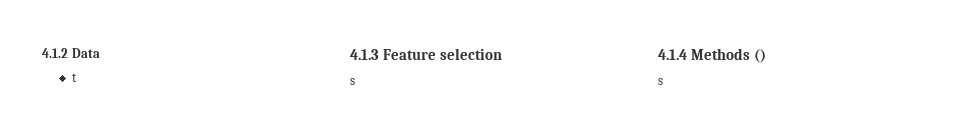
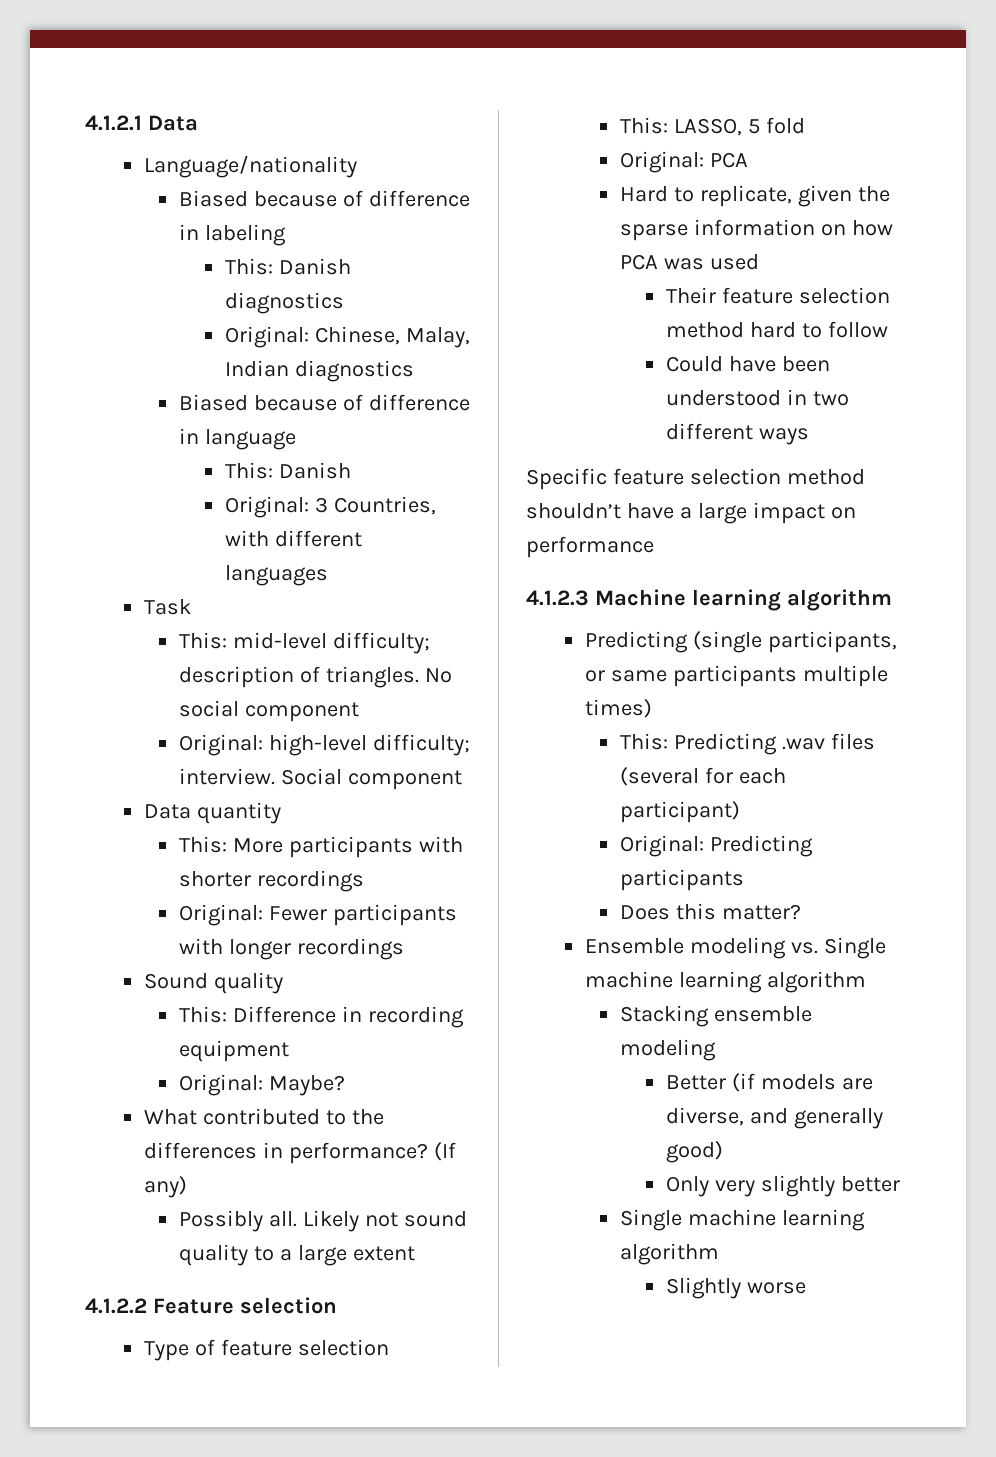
[42,48,68,58] 4.1.2 -> [85,115,142,131] 4.1.2.1
[72,73,78,82] [350,48,502,60] [350,78,355,85] [658,48,766,63] [658,78,663,85] t // 4.1.3 Feature selection // s // 4.1.4 Methods () // s -> [144,155,358,178] [179,190,470,207] [179,224,286,246] [224,258,351,275] [224,292,344,314] [224,326,470,348] [224,360,414,382] [179,394,470,411] [179,428,296,450] [224,462,351,479] [224,496,436,518] [224,530,362,547] [224,565,328,586] [144,599,192,615] [179,632,430,654] [179,666,452,688] [179,700,359,722] [179,734,470,756] [179,768,462,790] [144,802,282,824] [179,836,463,858] [179,870,364,892] [179,904,457,926] [179,938,404,960] [144,972,284,994] [179,1006,464,1028] [179,1040,290,1062] [179,1074,345,1096] [144,1108,384,1125] [144,1142,456,1164] [144,1176,188,1198] [179,1210,467,1232] [179,1244,415,1266] [85,1297,337,1314] [144,1339,389,1361] [620,117,805,136] [620,151,748,173] [620,185,890,207] [620,219,893,241] [620,254,759,270] [665,287,890,304] [665,321,888,338] [665,356,830,372] [665,389,849,406] [665,423,809,445] [526,468,865,490] [526,502,856,524] [526,536,654,558] [526,589,892,611] [585,631,897,653] [585,665,888,687] [585,699,653,718] [620,733,875,755] [620,767,786,786] [620,801,741,823] [620,835,813,857] [620,869,745,891] [620,903,801,920] [585,937,886,959] [585,971,866,993] [620,1005,812,1027] [620,1039,717,1061] [665,1073,873,1092] [665,1107,883,1129] [665,1141,723,1163] [665,1175,900,1197] [620,1209,865,1231] [620,1243,720,1265] [665,1277,806,1299] Language/nationality // Biased because of difference in labeling // This: Danish diagnostics // Original: Chinese, Malay, Indian diagnostics // Biased because of difference in language // This: Danish // Original: 3 Countries, with different languages // Task // This: mid-level difficulty; description of triangles. No social component // Original: high-level difficulty; interview. Social component // Data quantity // This: More participants with shorter recordings // Original: Fewer participants with longer recordings // Sound quality // This: Difference in recording equipment // Original: Maybe? // What contributed to the differences in performance? (If any) // Possibly all. Likely not sound quality to a large extent // 4.1.2.2 Feature selection // Type of feature selection // This: LASSO, 5 fold // Original: PCA // Hard to replicate, given the sparse information on how PCA was used // Their feature selection method hard to follow // Could have been understood in two different ways // Specific feature selection method shouldn’t have a large impact on performance // 4.1.2.3 Machine learning algorithm // Predicting (single participants, or same participants multiple times) // This: Predicting .wav files (several for each participant) // Original: Predicting participants // Does this matter? // Ensemble modeling vs. Single machine learning algorithm // Stacking ensemble modeling // Better (if models are diverse, and generally good) // Only very slightly better // Single machine learning algorithm // Slightly worse

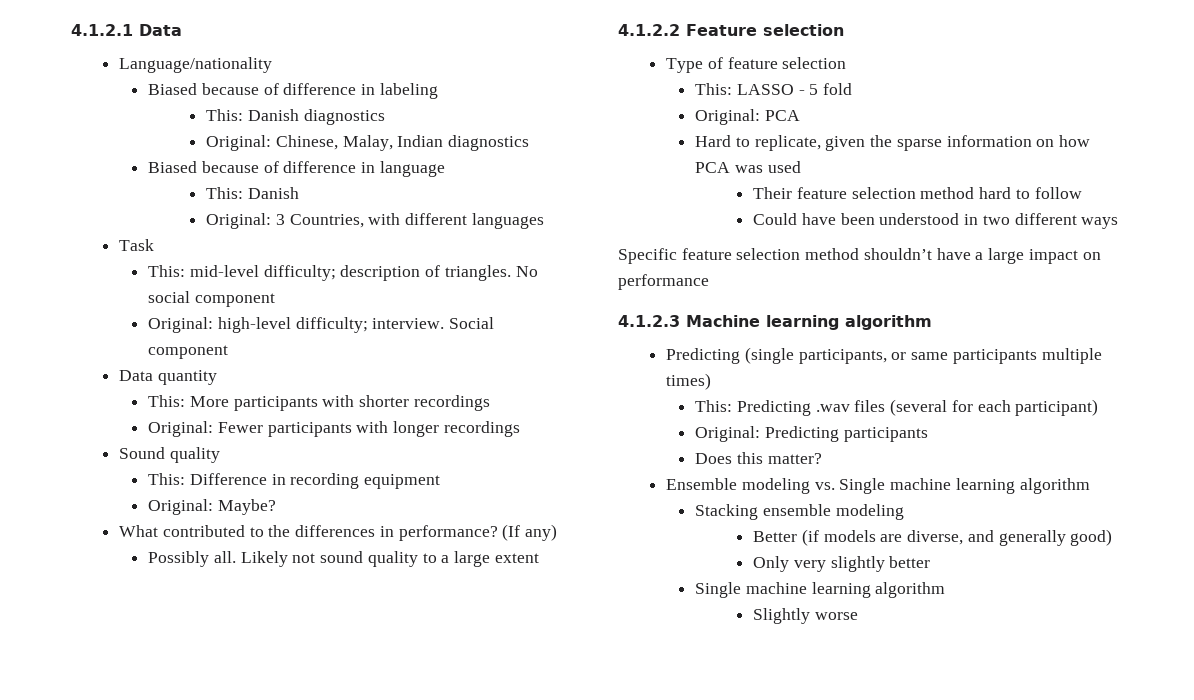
[673,118,742,136] LASSO, -> [736,84,805,95] LASSO -

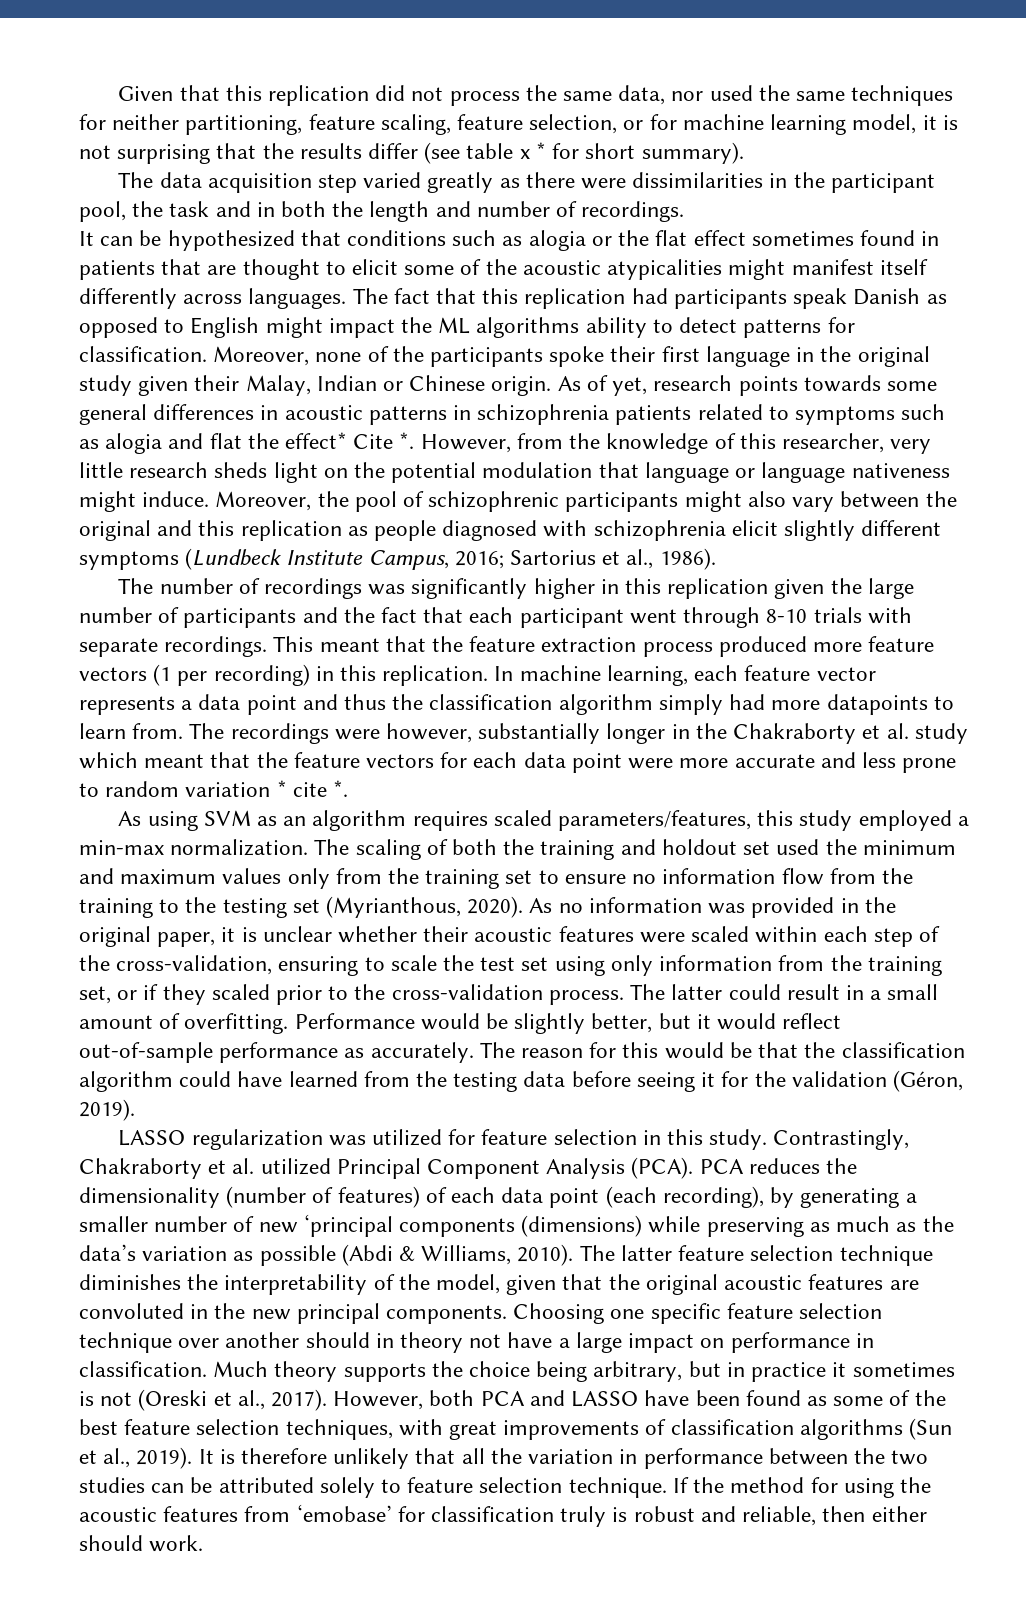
[71,24,182,36] [119,57,273,73] [148,83,438,99] [206,109,385,125] [206,135,530,151] [148,161,445,177] [206,187,299,199] [206,213,544,229] [119,239,155,251] [148,265,538,281] [148,291,275,307] [148,317,495,333] [148,345,229,359] [119,370,217,385] [148,395,490,411] [148,421,520,437] [119,447,220,463] [148,473,441,489] [148,499,276,515] [119,524,558,541] [148,551,539,567] [618,24,844,36] [666,57,847,73] [695,83,853,95] [695,109,800,125] [695,135,1091,151] [695,161,801,173] [753,187,1082,199] [753,213,1119,229] [618,248,932,264] 4.1.2.1 Data // Language/nationality // Biased because of difference in labeling // This: Danish diagnostics // Original: Chinese, Malay, Indian diagnostics // Biased because of difference in language // This: Danish // Original: 3 Countries, with different languages // Task // This: mid-level difficulty; description of triangles. No social component // Original: high-level difficulty; interview. Social component // Data quantity // This: More participants with shorter recordings // Original: Fewer participants with longer recordings // Sound quality // This: Difference in recording equipment // Original: Maybe? // What contributed to the differences in performance? (If any) // Possibly all. Likely not sound quality to a large extent // 4.1.2.2 Feature selection // Type of feature selection // This: LASSO - 5 fold // Original: PCA // Hard to replicate, given the sparse information on how PCA was used // Their feature selection method hard to follow // Could have been understood in two different ways // Specific feature selection method shouldn’t -> [118,85,954,106] [79,114,958,135] [79,142,744,164] [118,172,935,193] [79,201,685,222] [79,230,940,251] [79,259,928,280] [79,288,947,309] [79,317,855,338] [79,346,930,367] [79,375,937,396] [79,404,946,425] [79,432,932,454] [79,462,950,483] [79,491,957,512] [79,520,942,541] [79,548,716,570] [118,578,914,599] [79,607,912,628] [79,636,935,657] [79,664,876,686] [79,694,954,715] [79,723,968,744] [79,752,957,773] [79,780,349,797] [118,810,969,831] [79,839,956,860] [79,868,913,889] [79,896,896,918] [79,926,940,947] [79,955,942,976] [79,984,939,1005] [79,1013,842,1034] [79,1042,965,1063] [79,1070,963,1092] [79,1099,135,1121] [118,1129,910,1150] [79,1157,858,1179] [79,1186,917,1208] [79,1214,954,1237] [79,1244,933,1266] [79,1274,919,1295] [79,1303,883,1324] [79,1332,502,1353] Given that this replication did not process the same data, nor used the same techniques for neither partitioning, feature scaling, feature selection, or for machine learning model, it is not surprising that the results differ (see table x * for short summary). // The data acquisition step varied greatly as there were dissimilarities in the participant pool, the task and in both the length and number of recordings. // It can be hypothesized that conditions such as alogia or the flat effect sometimes found in patients that are thought to elicit some of the acoustic atypicalities might manifest itself differently across languages. The fact that this replication had participants speak Danish as opposed to English might impact the ML algorithms ability to detect patterns for classification. Moreover, none of the participants spoke their first language in the original study given their Malay, Indian or Chinese origin. As of yet, research points towards some general differences in acoustic patterns in schizophrenia patients related to symptoms such as alogia and flat the effect* Cite *. However, from the knowledge of this researcher, very little research sheds light on the potential modulation that language or language nativeness might induce. Moreover, the pool of schizophrenic participants might also vary between the original and this replication as people diagnosed with schizophrenia elicit slightly different symptoms (Lundbeck Institute Campus, 2016; Sartorius et al., 1986). // The number of recordings was significantly higher in this replication given the large number of participants and the fact that each participant went through 8-10 trials with separate recordings. This meant that the feature extraction process produced more feature vectors (1 per recording) in this replication. In machine learning, each feature vector represents a data point and thus the classification algorithm simply had more datapoints to learn from. The recordings were however, substantially longer in the Chakraborty et al. study which meant that the feature vectors for each data point were more accurate and less prone to random variation * cite *. // As using SVM as an algorithm requires scaled parameters/features, this study employed a min-max normalization. The scaling of both the training and holdout set used the minimum and maximum values only from the training set to ensure no information flow from the training to the testing set (Myrianthous, 2020). As no information was provided in the original paper, it is unclear whether their acoustic features were scaled within each step of the cross-validation, ensuring to scale the test set using only information from the training set, or if they scaled prior to the cross-validation process. The latter could result in a small amount of overfitting. Performance would be slightly better, but it would reflect out-of-sample performance as accurately. The reason for this would be that the classification algorithm could have learned from the testing data before seeing it for the validation (Géron, 2019). // LASSO regularization was utilized for feature selection in this study. Contrastingly, Chakraborty et al. utilized Principal Component Analysis (PCA). PCA reduces the dimensionality (number of features) of each data point (each recording), by generating a smaller number of new ‘principal components (dimensions) while preserving as much as the data’s variation as possible (Abdi & Williams, 2010). The latter feature selection technique diminishes the interpretability of the model, given that the original acoustic features are convoluted in the new principal components. Choosing one specific feature selection technique over another should in theory not
[618,315,932,330] [666,347,1102,364] [666,373,712,390] [695,399,1099,416] [695,426,928,442] [695,452,822,464] [666,478,1090,494] [695,504,904,520] [753,529,1113,546] [753,556,931,572] [695,582,946,598] [753,608,858,624] // 4.1.2.3 Machine learning algorithm // Predicting (single participants, or same participants multiple times) // This: Predicting .wav files (several for each participant) // Original: Predicting participants // Does this matter? // Ensemble modeling vs. Single machine learning algorithm // Stacking ensemble modeling // Better (if models are diverse, and generally good) // Only very slightly better // Single machine learning algorithm // Slightly worse -> [855,1333,874,1348] [79,1361,955,1382] [79,1389,946,1411] [79,1418,953,1440] [79,1447,929,1469] [79,1477,931,1498] [79,1504,927,1527] [79,1535,204,1552] in classification. Much theory supports the choice being arbitrary, but in practice it sometimes is not (Oreski et al., 2017). However, both PCA and LASSO have been found as some of the best feature selection techniques, with great improvements of classification algorithms (Sun et al., 2019). It is therefore unlikely that all the variation in performance between the two studies can be attributed solely to feature selection technique. If the method for using the acoustic features from ‘emobase’ for classification truly is robust and reliable, then either should work.

